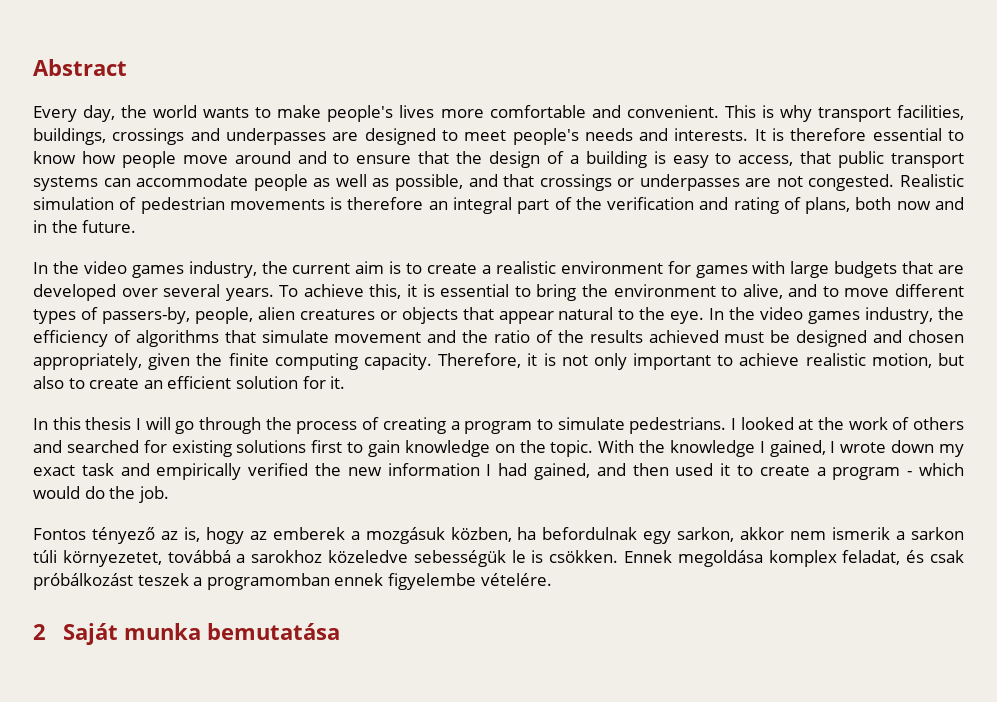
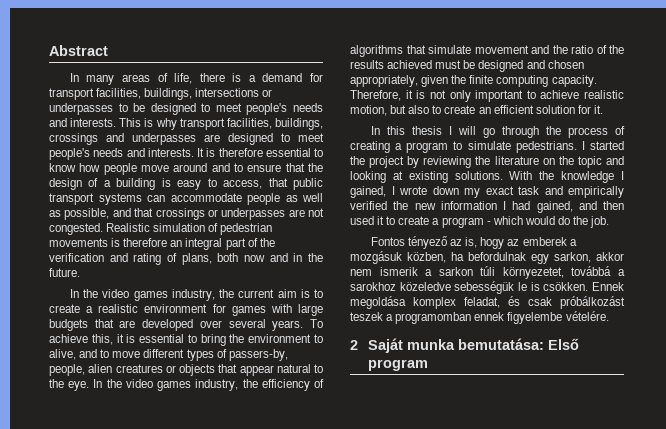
[33,105,719,122] Every day, the world wants to make people's lives more comfortable and convenient. -> [69,73,323,85] [49,88,273,100] [49,103,323,115] [49,118,117,127] In many areas of life, there is a demand for transport facilities, buildings, intersections or underpasses to be designed to meet people's needs and interests.
[740,417,964,430] [33,440,594,457] looked at the work of others and searched for existing solutions first to gain knowledge on the topic. -> [590,141,624,150] [350,156,624,168] [350,171,503,183] started the project by reviewing the literature on the topic and looking at existing solutions.
[206,623,340,640] bemutatása -> [458,338,580,350] [368,359,429,371] bemutatása: Első program

